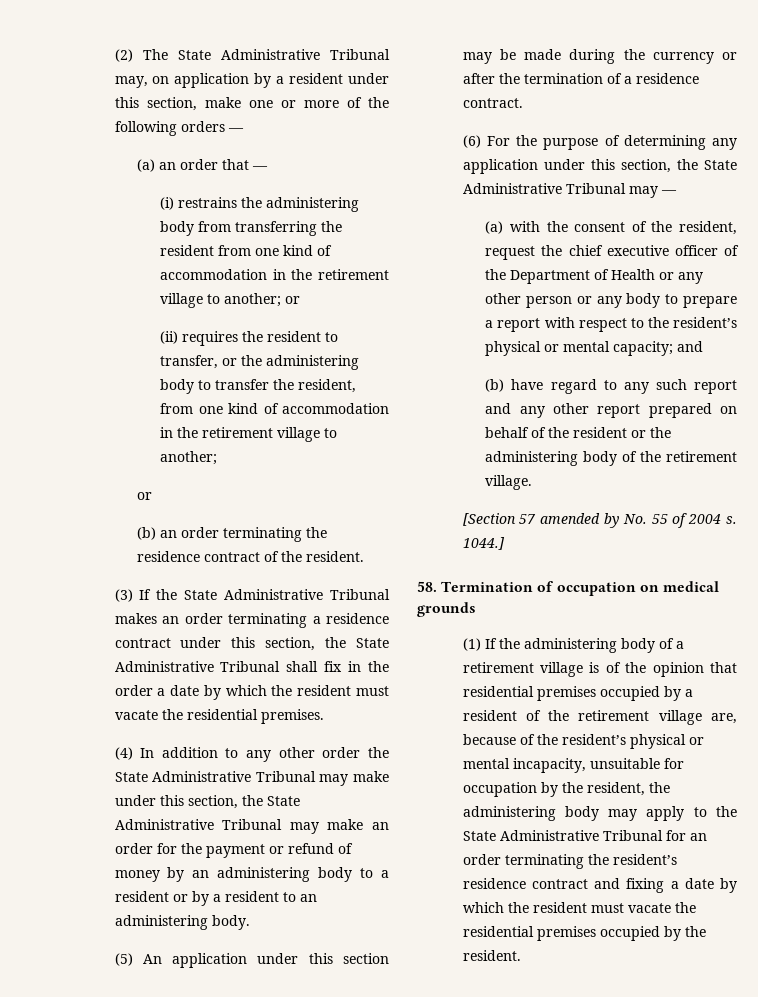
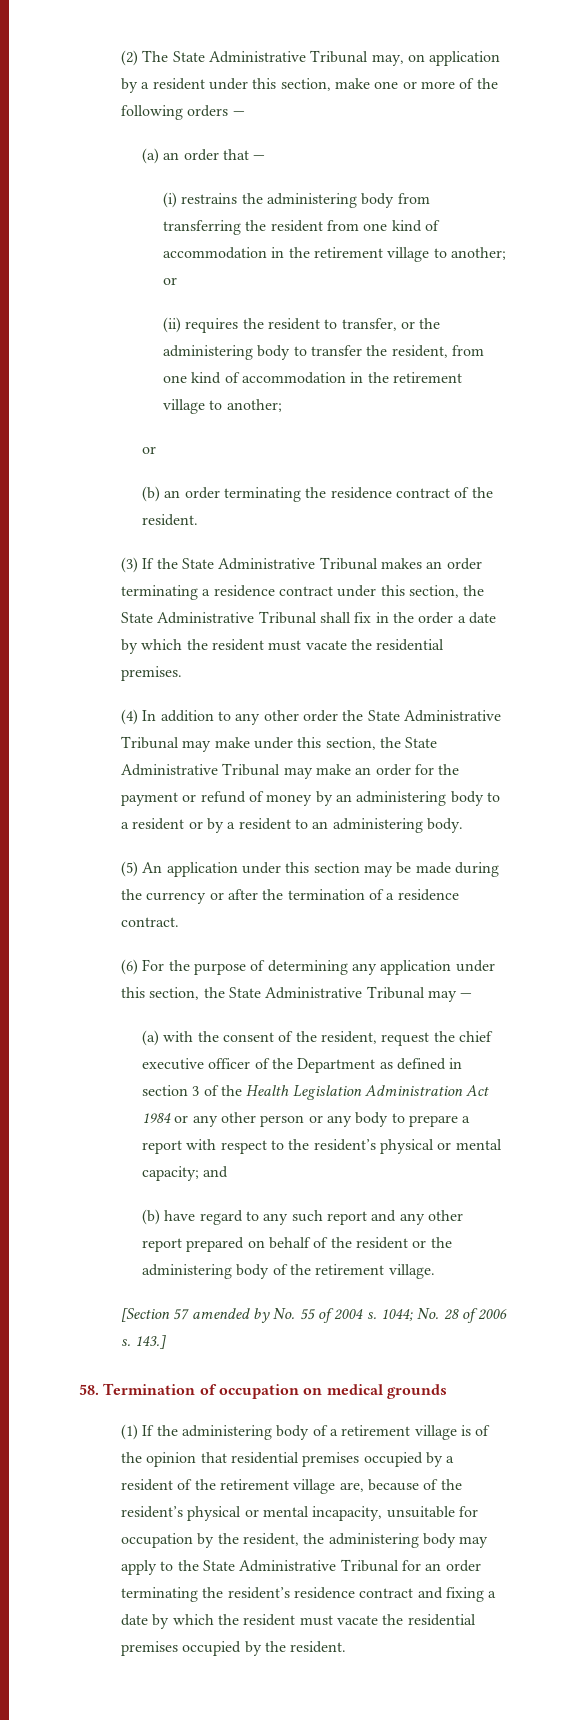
[594,269,656,280] of Health -> [379,1058,463,1070] [142,1085,490,1100] [142,1113,172,1123] as defined in section 3 of the Health Legislation Administration Act 1984
[462,537,505,550] 1044.] -> [380,1308,508,1323] [121,1335,167,1349] 1044; No. 28 of 2006 s. 143.]

